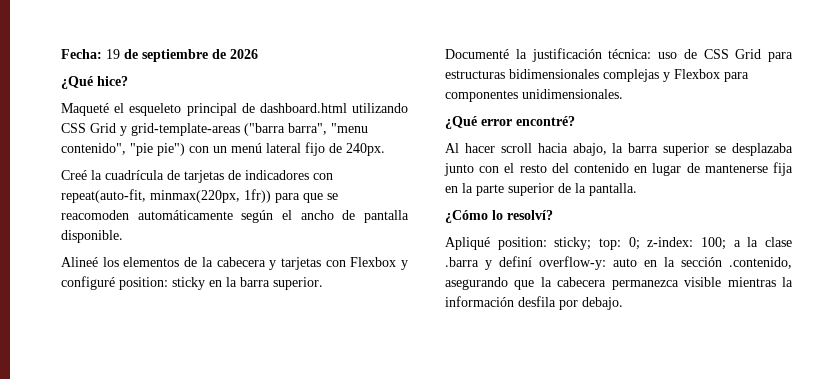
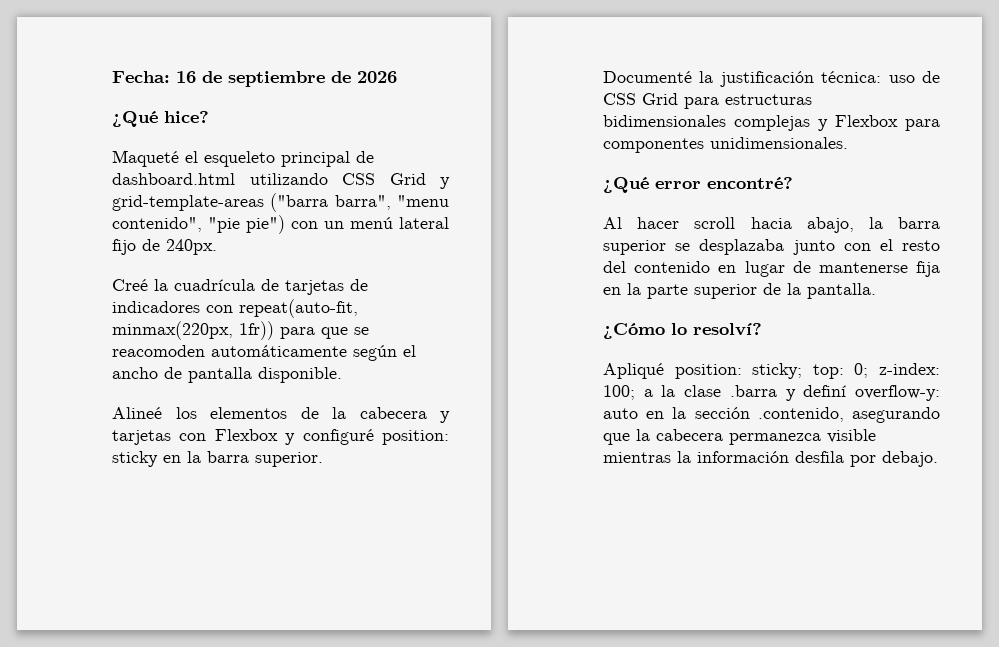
[106,49,120,59] 19 -> [176,71,196,83] 16

